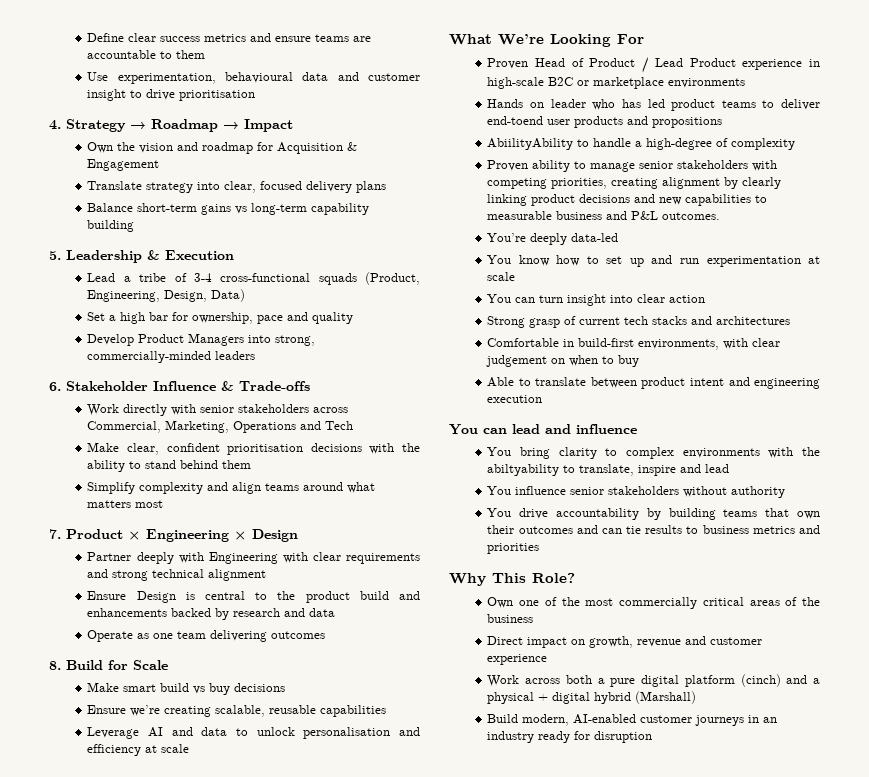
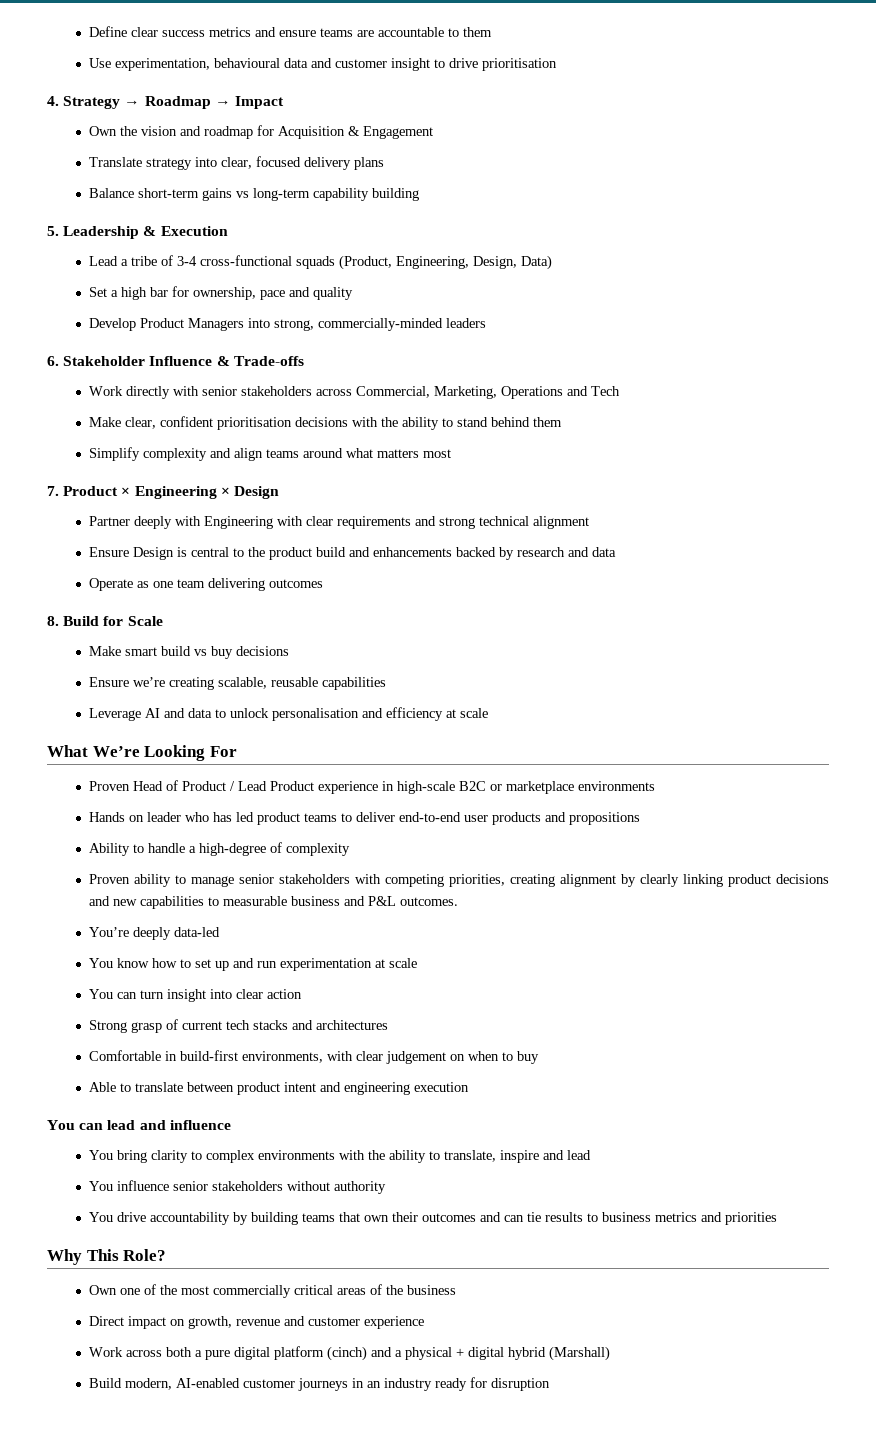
[487,116,544,125] end-toend -> [398,812,461,822] end-to-end
[487,138,574,150] AbiilityAbility -> [88,843,130,856] Ability
[487,464,560,476] abiltyability -> [388,1150,426,1163] ability

